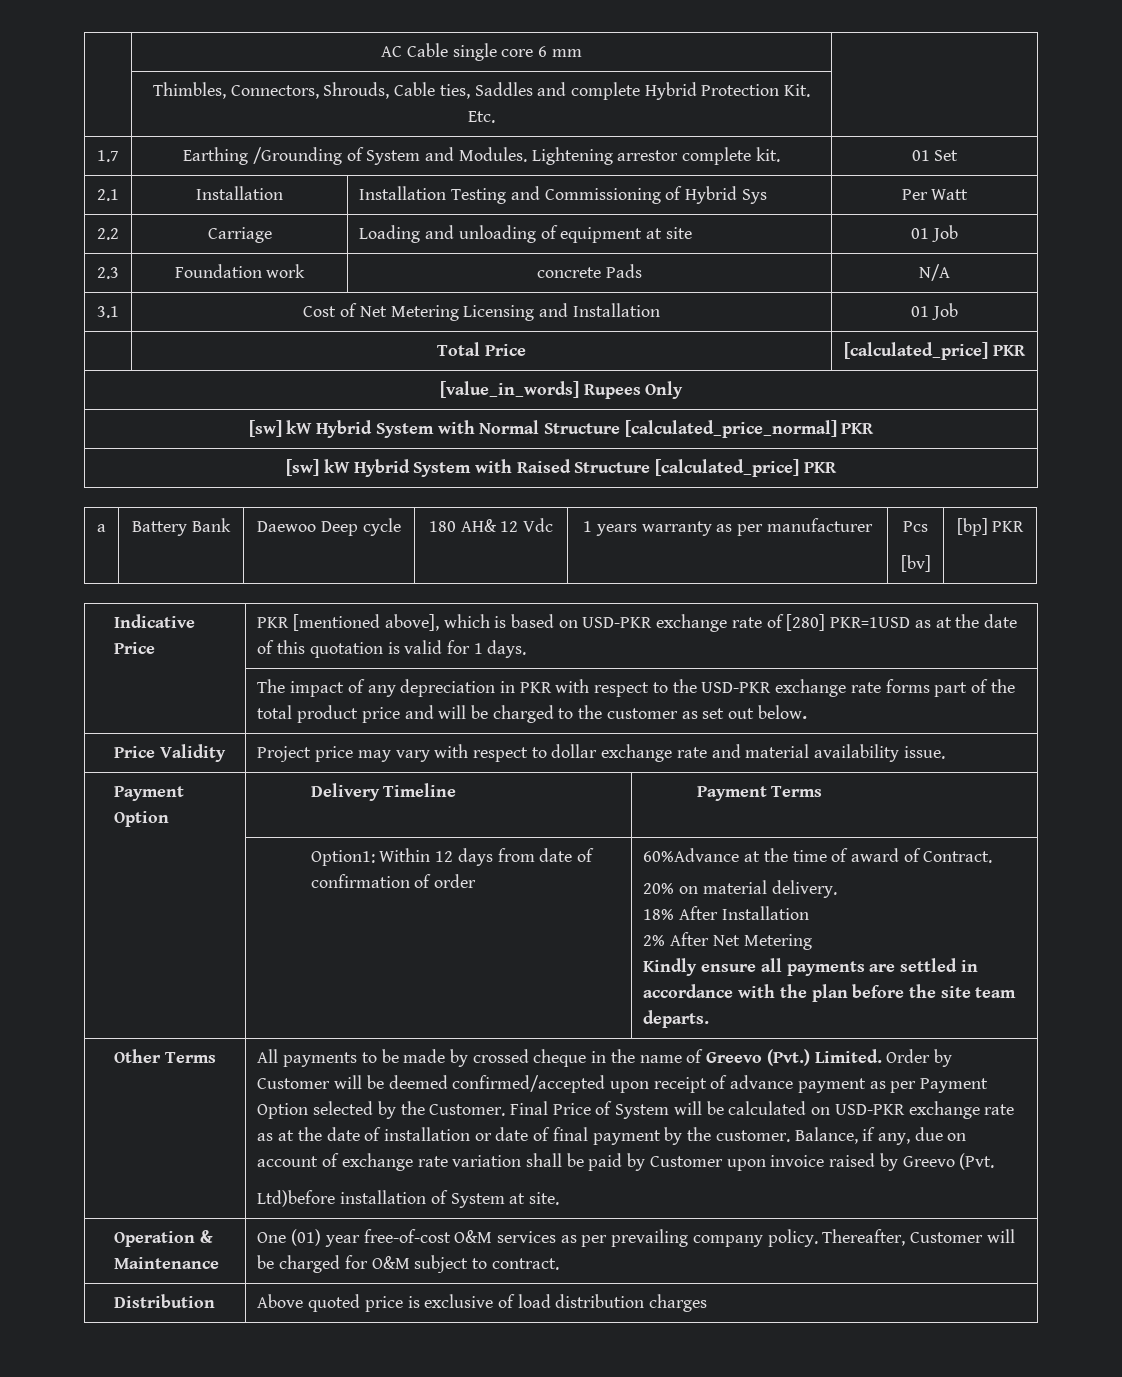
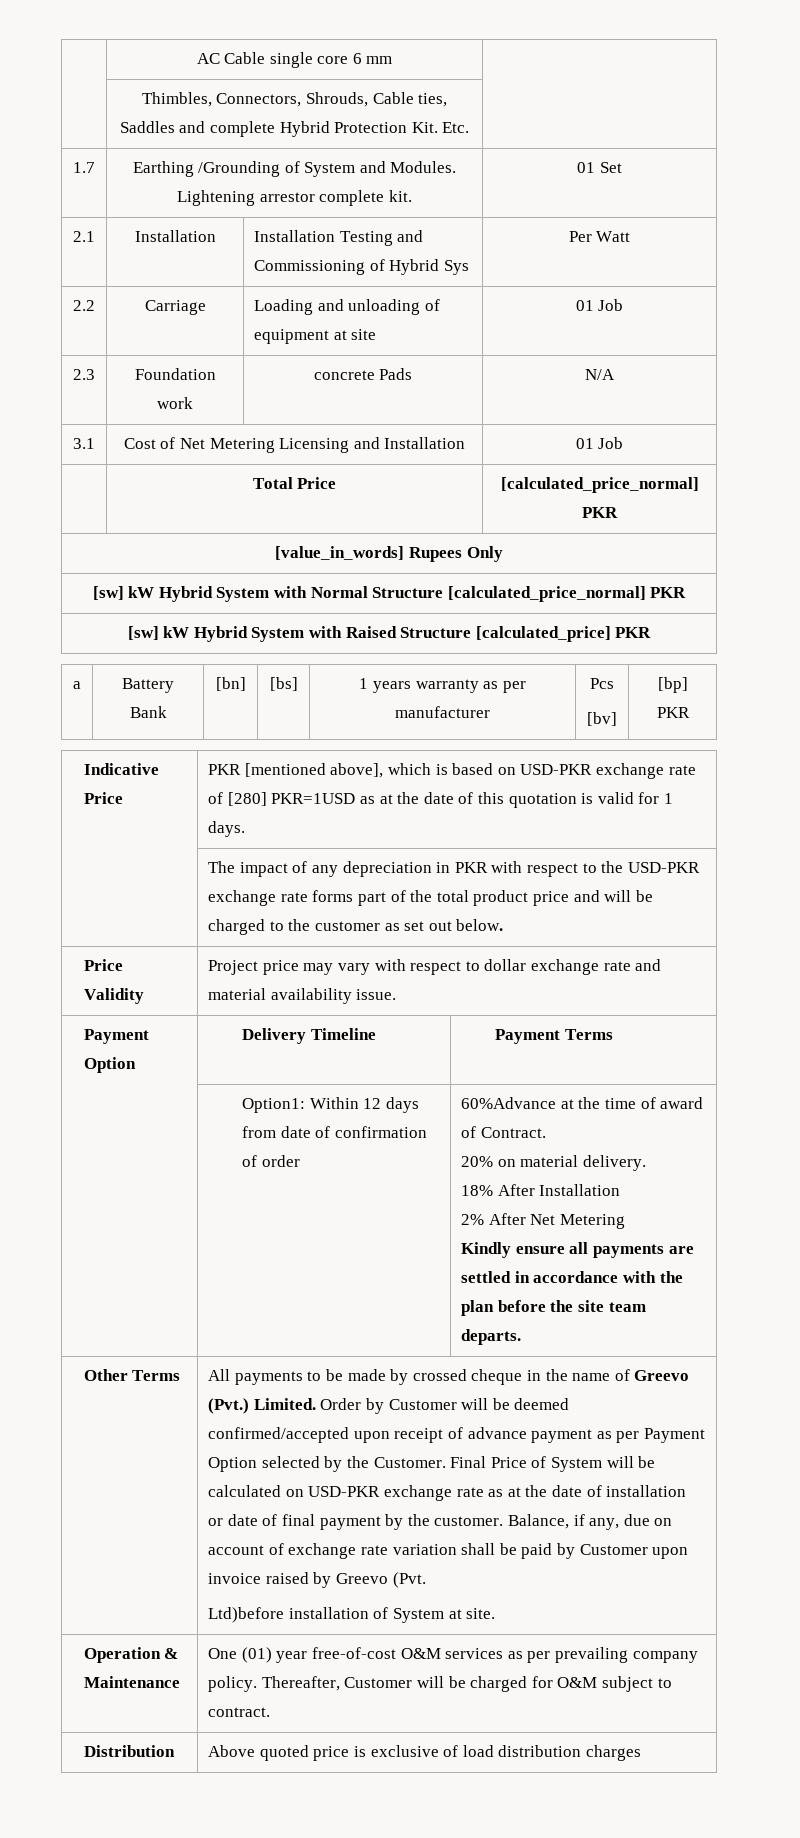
[844,342,989,360] [calculated_price] -> [500,477,699,493] [calculated_price_normal]
[257,518,401,536] [428,518,554,532] Daewoo Deep cycle | 180 AH& 12 Vdc -> [215,677,246,691] [269,677,298,691] [bn] | [bs]

